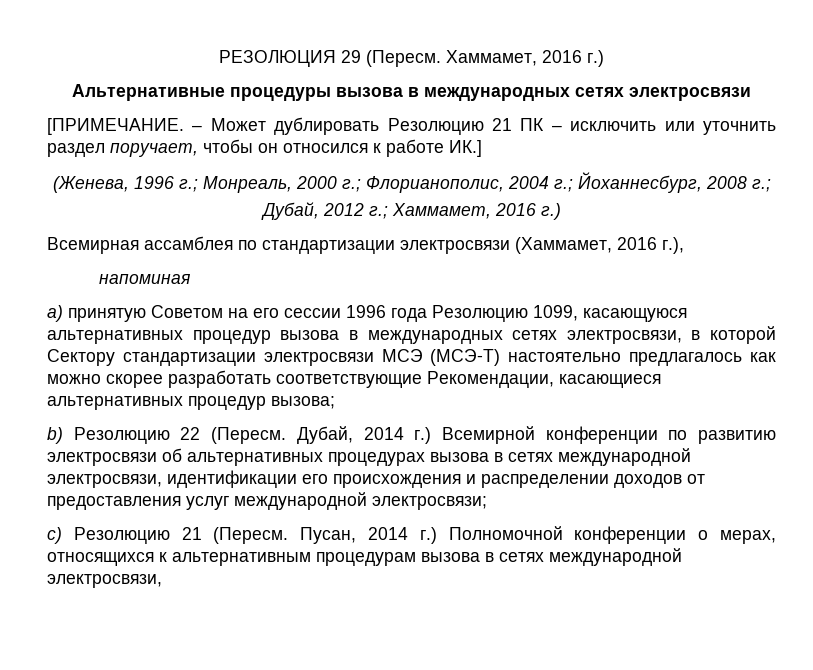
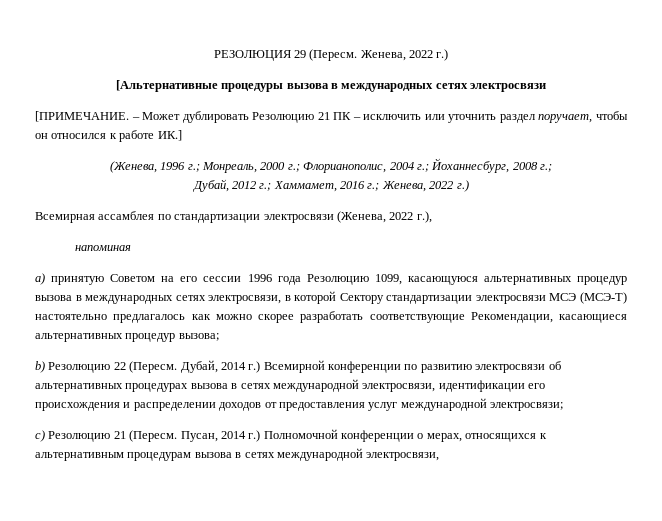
[446,50,604,67] [72,84,225,101] Хаммамет, 2016 г.) // Альтернативные -> [360,49,449,61] [115,80,218,92] Женева, 2022 г.) // [Альтернативные
(536, 209) none -> [367,181,454,192] г.; Женева, 2022
[515,237,657,254] (Хаммамет, 2016 -> [336,211,414,223] (Женева, 2022

